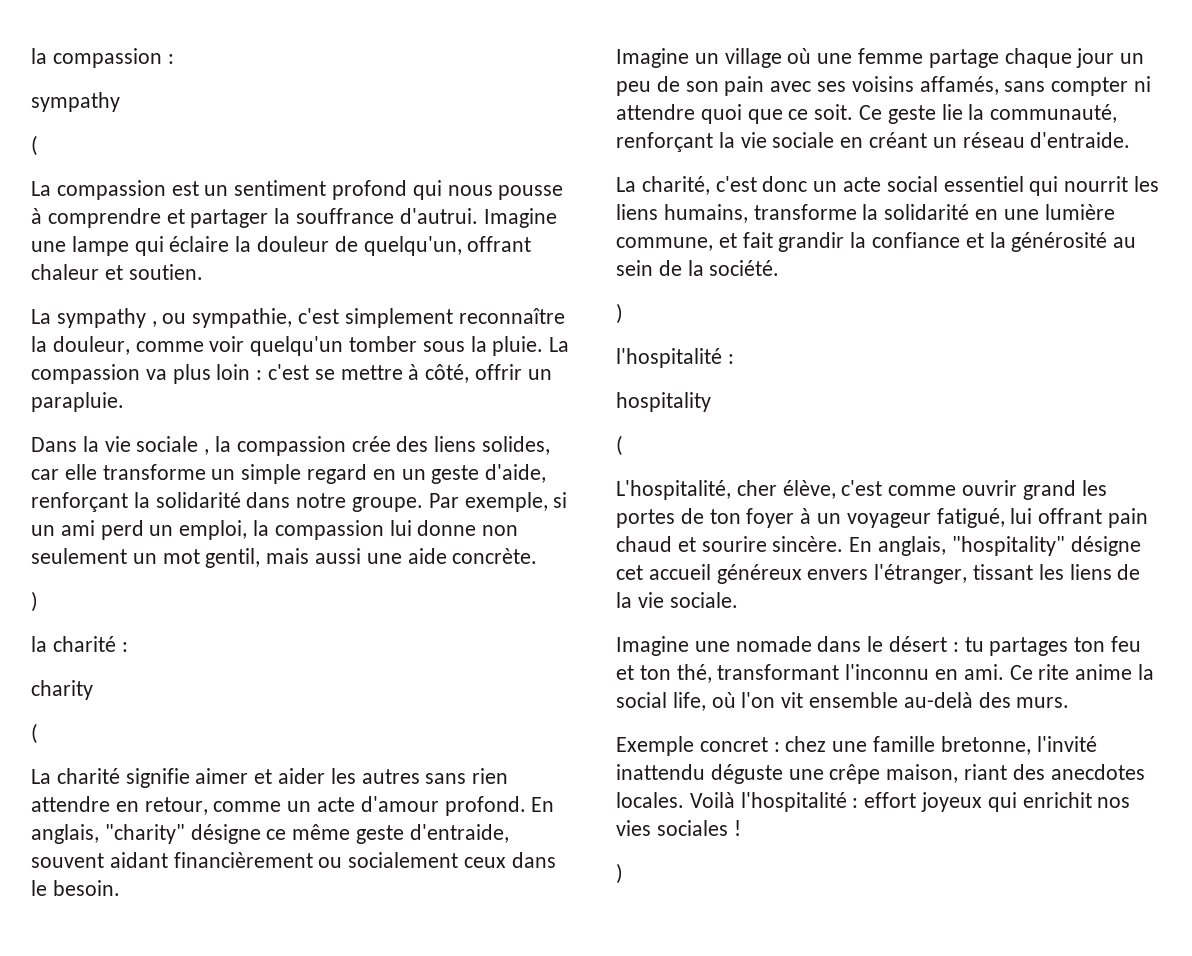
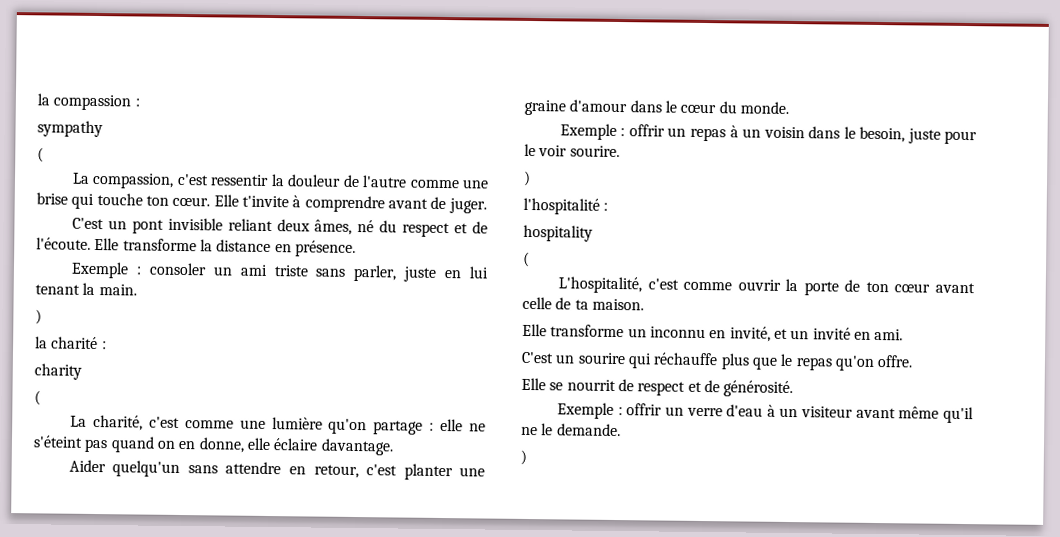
[56,180,564,200] [31,208,557,228] [31,236,532,256] [31,264,203,280] [31,308,565,328] [31,336,570,356] [31,364,552,384] [31,392,124,412] [31,436,551,456] [31,464,547,484] [31,492,568,512] [31,520,519,540] [31,548,538,568] compassion est un sentiment profond qui nous pousse à comprendre et partager la souffrance d'autrui. Imagine une lampe qui éclaire la douleur de quelqu'un, offrant chaleur et soutien. // La sympathy , ou sympathie, c'est simplement reconnaître la douleur, comme voir quelqu'un tomber sous la pluie. La compassion va plus loin : c'est se mettre à côté, offrir un parapluie. // Dans la vie sociale , la compassion crée des liens solides, car elle transforme un simple regard en un geste d'aide, renforçant la solidarité dans notre groupe. Par exemple, si un ami perd un emploi, la compassion lui donne non seulement un mot gentil, mais aussi une aide concrète. -> [92,172,490,189] [36,192,487,214] [71,217,488,238] [36,237,356,257] [70,261,489,282] [35,282,137,296] compassion, c'est ressentir la douleur de l'autre comme une brise qui touche ton cœur. Elle t'invite à comprendre avant de juger. // C'est un pont invisible reliant deux âmes, né du respect et de l'écoute. Elle transforme la distance en présence. // Exemple : consoler un ami triste sans parler, juste en lui tenant la main.
[56,768,509,788] [31,796,555,816] [31,824,509,844] [31,852,556,868] [31,880,120,896] [616,48,1145,68] [616,76,1152,96] [616,104,1118,124] [616,132,1131,152] [616,176,1160,196] [616,204,1115,223] [616,232,1137,252] [616,260,780,276] charité signifie aimer et aider les autres sans rien attendre en retour, comme un acte d'amour profond. En anglais, "charity" désigne ce même geste d'entraide, souvent aidant financièrement ou socialement ceux dans le besoin. // Imagine un village où une femme partage chaque jour un peu de son pain avec ses voisins affamés, sans compter ni attendre quoi que ce soit. Ce geste lie la communauté, renforçant la vie sociale en créant un réseau d'entraide. // La charité, c'est donc un acte social essentiel qui nourrit les liens humains, transforme la solidarité en une lumière commune, et fait grandir la confiance et la générosité au sein de la société. -> [92,414,486,435] [33,435,394,456] [68,459,486,481] [524,99,789,116] [559,123,977,145] [524,143,620,158] charité, c'est comme une lumière qu'on partage : elle ne s'éteint pas quand on en donne, elle éclaire davantage. // Aider quelqu'un sans attendre en retour, c'est planter une graine d'amour dans le cœur du monde. // Exemple : offrir un repas à un voisin dans le besoin, juste pour le voir sourire.
[736,480,836,499] cher élève, -> (642, 285) none
[1022,480,1107,500] [616,508,1149,528] [616,536,1141,556] [616,564,1141,584] [616,592,738,608] [616,636,1142,656] [616,664,1155,683] [616,692,1070,711] [616,736,1097,756] [616,764,1145,784] [616,792,1131,812] [616,820,741,836] grand les portes de ton foyer à un voyageur fatigué, lui offrant pain chaud et sourire sincère. En anglais, "hospitality" désigne cet accueil généreux envers l'étranger, tissant les liens de la vie sociale. // Imagine une nomade dans le désert : tu partages ton feu et ton thé, transformant l'inconnu en ami. Ce rite anime la social life, où l'on vit ensemble au-delà des murs. // Exemple concret : chez une famille bretonne, l'invité inattendu déguste une crêpe maison, riant des anecdotes locales. Voilà l'hospitalité : effort joyeux qui enrichit nos vies sociales ! -> [785,278,975,296] [522,296,644,311] [522,323,904,342] [521,351,914,371] [521,377,794,398] [556,402,974,424] [521,423,621,437] la porte de ton cœur avant celle de ta maison. // Elle transforme un inconnu en invité, et un invité en ami. // C'est un sourire qui réchauffe plus que le repas qu'on offre. // Elle se nourrit de respect et de générosité. // Exemple : offrir un verre d'eau à un visiteur avant même qu'il ne le demande.

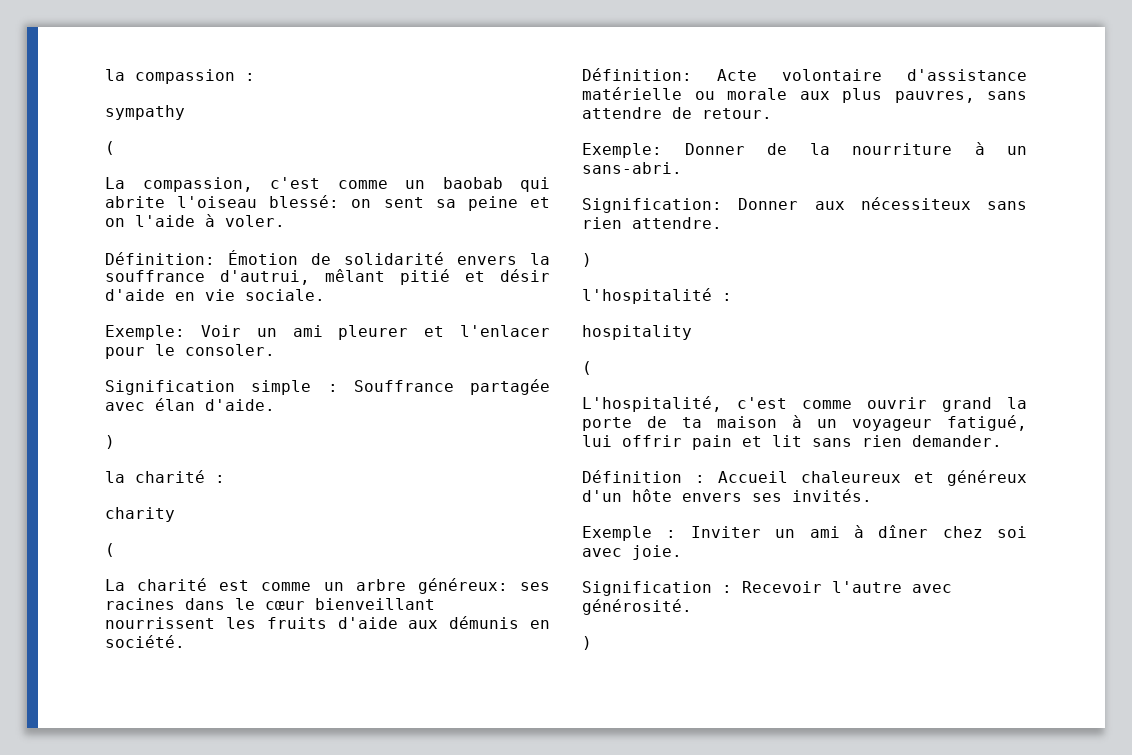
[210,174,490,189] [36,192,487,214] [71,217,488,238] [36,237,356,257] [70,261,489,282] [35,282,137,296] ressentir la douleur de l'autre comme une brise qui touche ton cœur. Elle t'invite à comprendre avant de juger. // C'est un pont invisible reliant deux âmes, né du respect et de l'écoute. Elle transforme la distance en présence. // Exemple : consoler un ami triste sans parler, juste en lui tenant la main. -> [337,177,550,192] [105,195,551,211] [105,214,285,227] [105,250,550,265] [105,269,550,285] [105,289,325,301] [105,325,550,340] [105,344,275,359] [105,379,550,395] [105,398,275,411] comme un baobab qui abrite l'oiseau blessé: on sent sa peine et on l'aide à voler. // Définition: Émotion de solidarité envers la souffrance d'autrui, mêlant pitié et désir d'aide en vie sociale. // Exemple: Voir un ami pleurer et l'enlacer pour le consoler. // Signification simple : Souffrance partagée avec élan d'aide.
[92,414,486,435] [33,435,394,456] [68,459,486,481] [524,99,789,116] [559,123,977,145] [524,143,620,158] charité, c'est comme une lumière qu'on partage : elle ne s'éteint pas quand on en donne, elle éclaire davantage. // Aider quelqu'un sans attendre en retour, c'est planter une graine d'amour dans le cœur du monde. // Exemple : offrir un repas à un voisin dans le besoin, juste pour le voir sourire. -> [137,578,550,594] [105,598,435,610] [105,616,550,629] [105,635,185,648] [582,68,1027,81] [582,87,1027,103] [582,107,772,119] [582,142,1027,158] [582,162,682,174] [582,197,1027,213] [582,217,722,229] charité est comme un arbre généreux: ses racines dans le cœur bienveillant nourrissent les fruits d'aide aux démunis en société. // Définition: Acte volontaire d'assistance matérielle ou morale aux plus pauvres, sans attendre de retour. // Exemple: Donner de la nourriture à un sans-abri. // Signification: Donner aux nécessiteux sans rien attendre.
(781, 285) none -> [942,397,992,412] grand
[865,281,975,294] [522,296,644,311] [522,323,904,342] [521,351,914,371] [521,377,794,398] [556,402,974,424] [521,423,621,437] ton cœur avant celle de ta maison. // Elle transforme un inconnu en invité, et un invité en ami. // C'est un sourire qui réchauffe plus que le repas qu'on offre. // Elle se nourrit de respect et de générosité. // Exemple : offrir un verre d'eau à un visiteur avant même qu'il ne le demande. -> [682,415,1027,431] [582,435,1002,450] [582,470,1027,486] [582,489,872,502] [582,525,1027,541] [582,545,682,560] [582,581,952,596] [582,599,692,615] ta maison à un voyageur fatigué, lui offrir pain et lit sans rien demander. // Définition : Accueil chaleureux et généreux d'un hôte envers ses invités. // Exemple : Inviter un ami à dîner chez soi avec joie. // Signification : Recevoir l'autre avec générosité.

